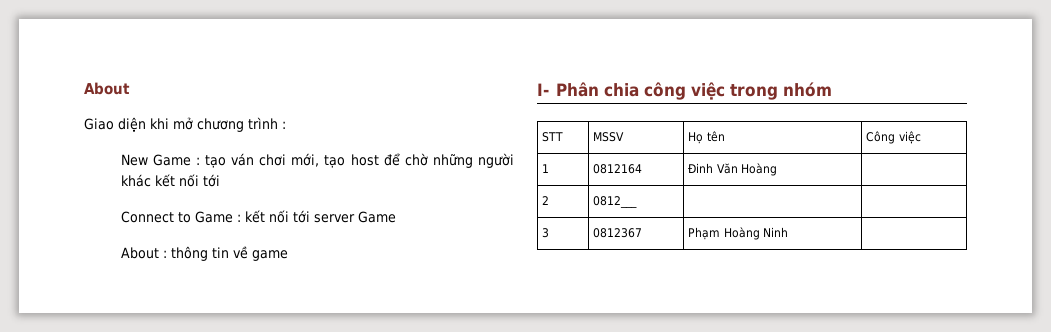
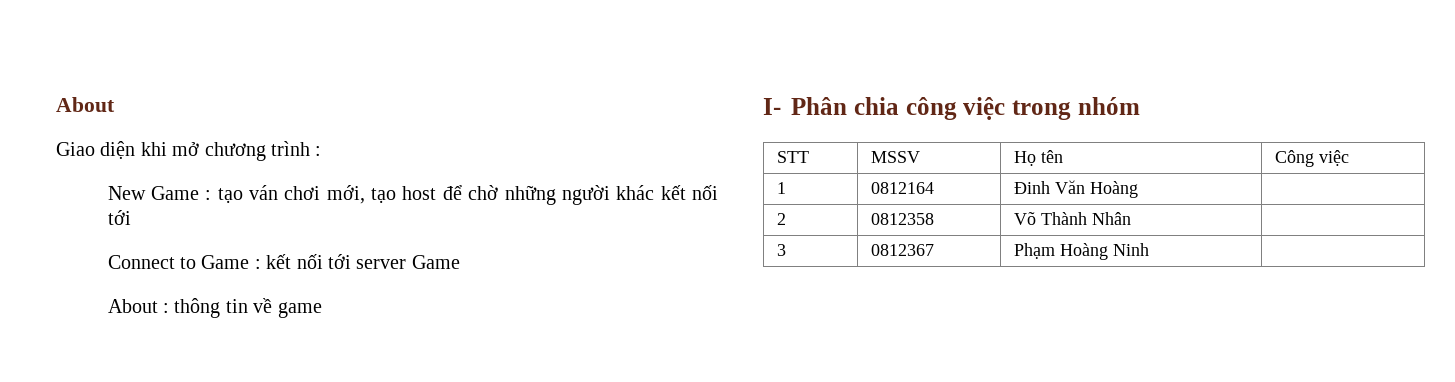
[593,196,638,208] 0812___ | -> [870,213,934,225] [1013,212,1131,225] 0812358 | Võ Thành Nhân

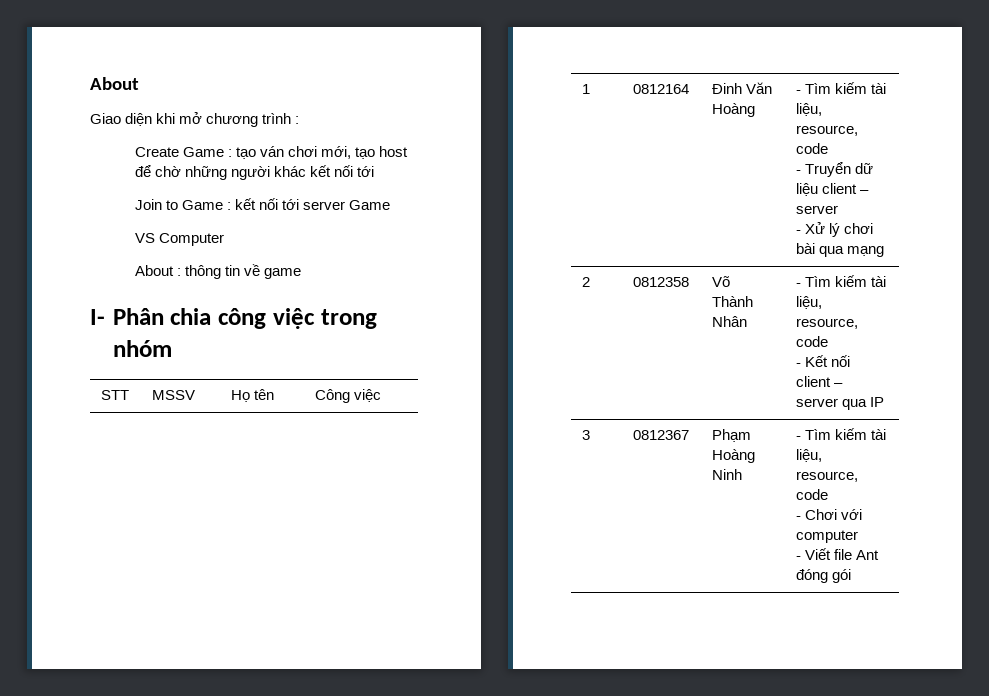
[107,186,146,200] New -> [134,147,179,157] Create
[107,255,175,269] Connect -> [134,199,162,210] Join
(460, 262) none -> [134,233,224,246] // VS Computer
(1138, 189) none -> [796,82,887,94] [796,103,823,116] [796,125,859,136] [796,143,829,154] [796,162,874,177] [796,183,870,196] [796,205,839,214] [796,222,874,237] [796,243,885,257] - Tìm kiếm tài liệu, resource, code // - Truyển dữ liệu client – server // - Xử lý chơi bài qua mạng
(1131, 218) none -> [796,275,887,287] [796,296,823,309] [796,318,859,329] [796,336,829,347] [796,355,851,367] [796,376,844,387] [796,397,885,410] - Tìm kiếm tài liệu, resource, code // - Kết nối client – server qua IP
(1149, 249) none -> [796,428,887,440] [796,449,823,462] [796,471,859,482] [796,489,829,500] [796,509,863,520] [796,530,859,543] [796,548,880,560] [796,569,852,583] - Tìm kiếm tài liệu, resource, code // - Chơi với computer // - Viết file Ant đóng gói

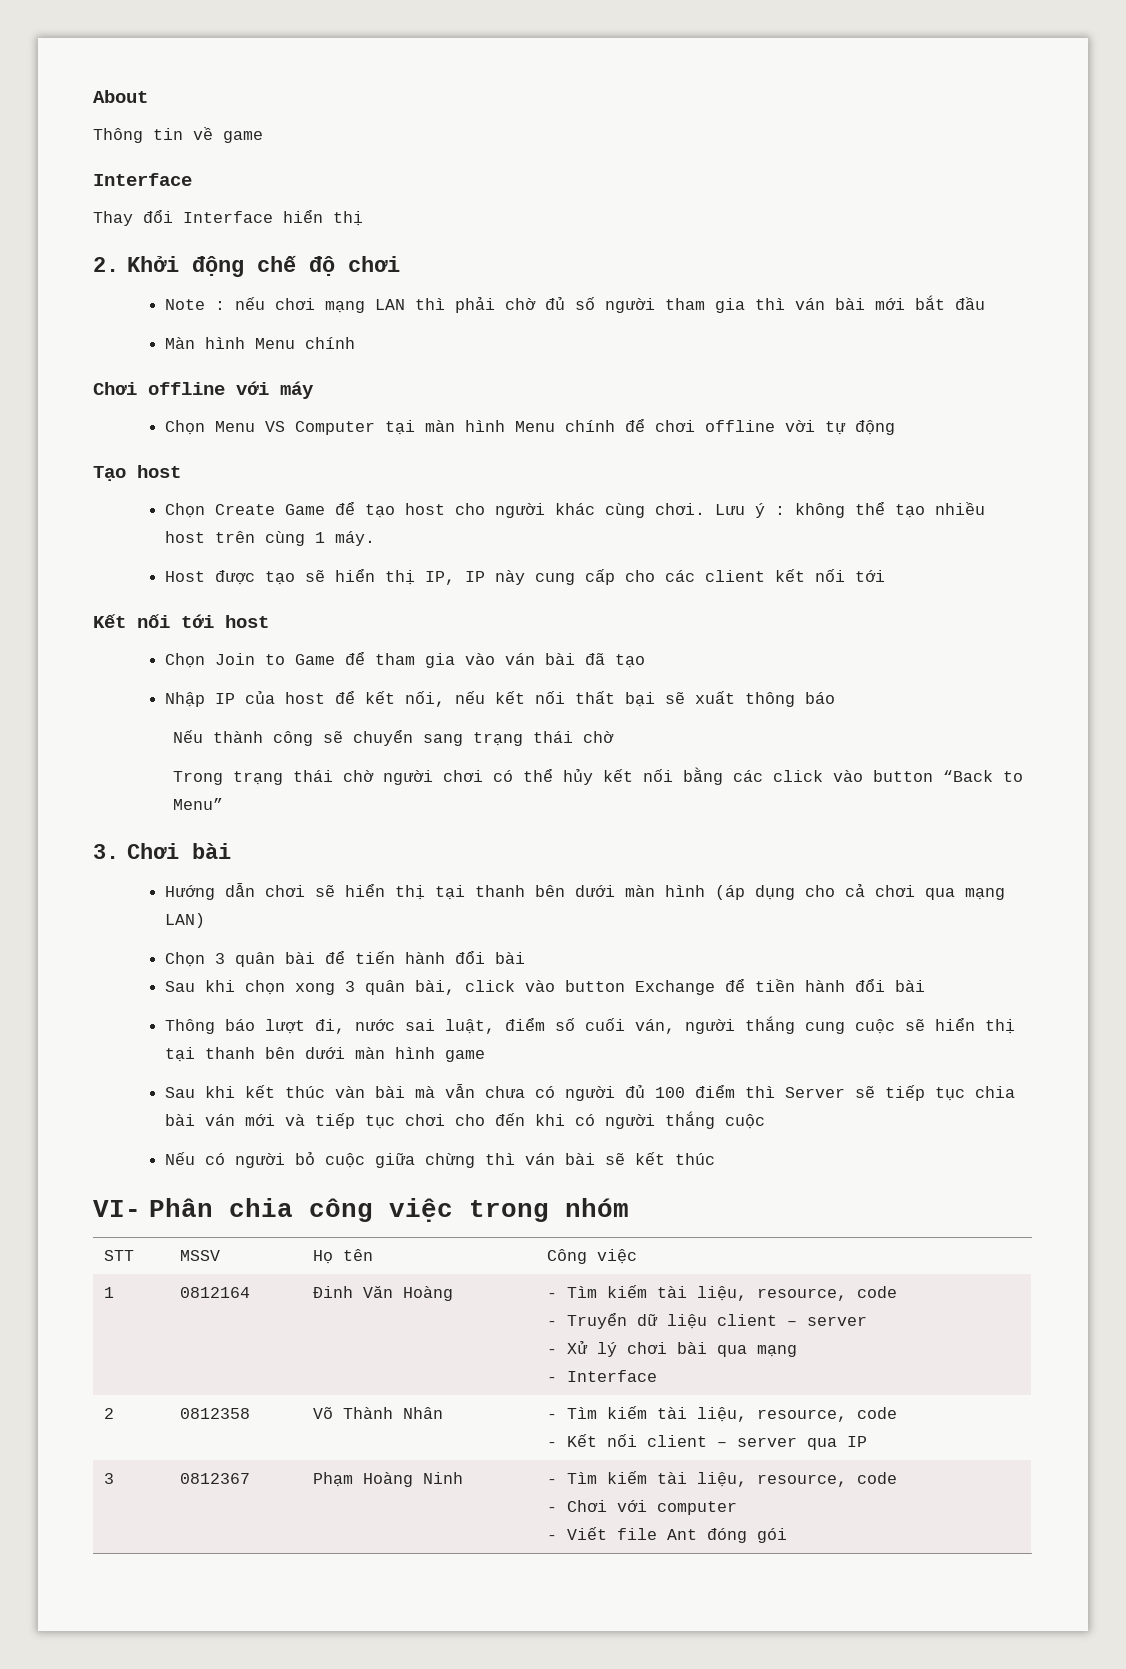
[90,112,300,127] [134,146,409,159] [134,165,374,180] [134,198,391,210] [134,233,224,246] [134,264,301,279] [90,309,105,325] Giao diện khi mở chương trình : // Create Game : tạo ván chơi mới, tạo host để chờ những người khác kết nối tới // Join to Game : kết nối tới server Game // VS Computer // About : thông tin về game // I- -> [93,127,263,143] [93,173,192,186] [93,210,363,226] [93,255,401,277] [164,295,985,313] [164,337,355,349] [93,381,314,399] [164,419,895,435] [93,465,181,481] [164,502,985,518] [164,531,375,546] [164,569,885,585] [93,614,269,628] [164,652,645,668] [164,691,835,707] [173,730,615,746] [173,767,1024,785] [173,798,224,810] [93,843,232,859] [164,883,1005,900] [164,913,205,928] [164,951,525,967] [164,979,925,995] [164,1016,1015,1034] [164,1047,485,1062] [164,1084,1015,1101] [164,1111,765,1129] [164,1152,715,1168] [93,1200,141,1217] Thông tin về game // Interface // Thay đổi Interface hiển thị // 2. Khởi động chế độ chơi // Note : nếu chơi mạng LAN thì phải chờ đủ số người tham gia thì ván bài mới bắt đầu // Màn hình Menu chính // Chơi offline với máy // Chọn Menu VS Computer tại màn hình Menu chính để chơi offline vời tự động // Tạo host // Chọn Create Game để tạo host cho người khác cùng chơi. Lưu ý : không thể tạo nhiều host trên cùng 1 máy. // Host được tạo sẽ hiển thị IP, IP này cung cấp cho các client kết nối tới // Kết nối tới host // Chọn Join to Game để tham gia vào ván bài đã tạo // Nhập IP của host để kết nối, nếu kết nối thất bại sẽ xuất thông báo // Nếu thành công sẽ chuyển sang trạng thái chờ // Trong trạng thái chờ người chơi có thể hủy kết nối bằng các click vào button “Back to Menu” // 3. Chơi bài // Hướng dẫn chơi sẽ hiển thị tại thanh bên dưới màn hình (áp dụng cho cả chơi qua mạng LAN) // Chọn 3 quân bài để tiến hành đổi bài // Sau khi chọn xong 3 quân bài, click vào button Exchange để tiền hành đổi bài // Thông báo lượt đi, nước sai luật, điểm số cuối ván, người thắng cung cuộc sẽ hiển thị tại thanh bên dưới màn hình game // Sau khi kết thúc vàn bài mà vẫn chưa có người đủ 100 điểm thì Server sẽ tiếp tục chia bài ván mới và tiếp tục chơi cho đến khi có người thắng cuộc // Nếu có người bỏ cuộc giữa chừng thì ván bài sẽ kết thúc // VI-
(885, 251) none -> [547,1370,658,1382] // - Interface

